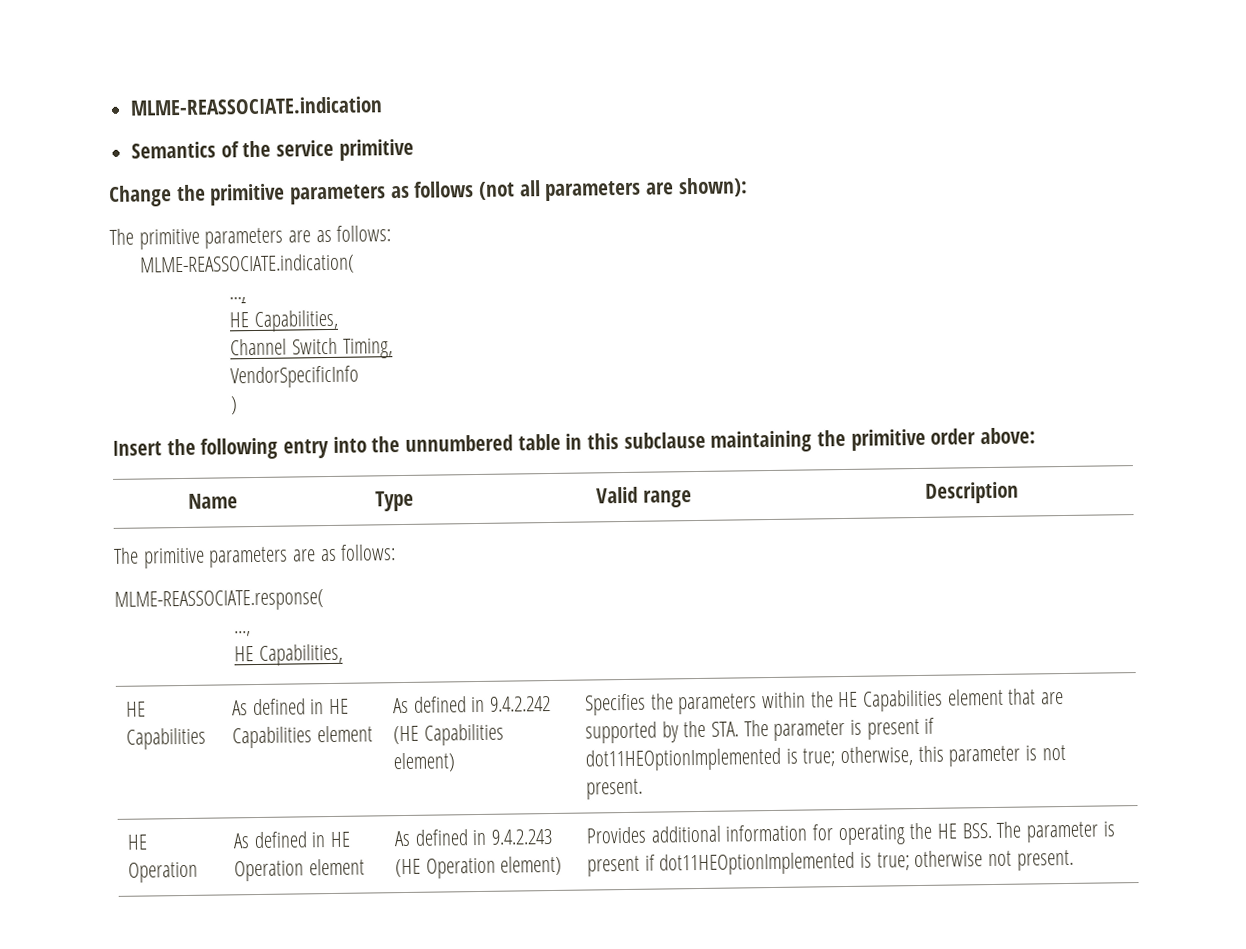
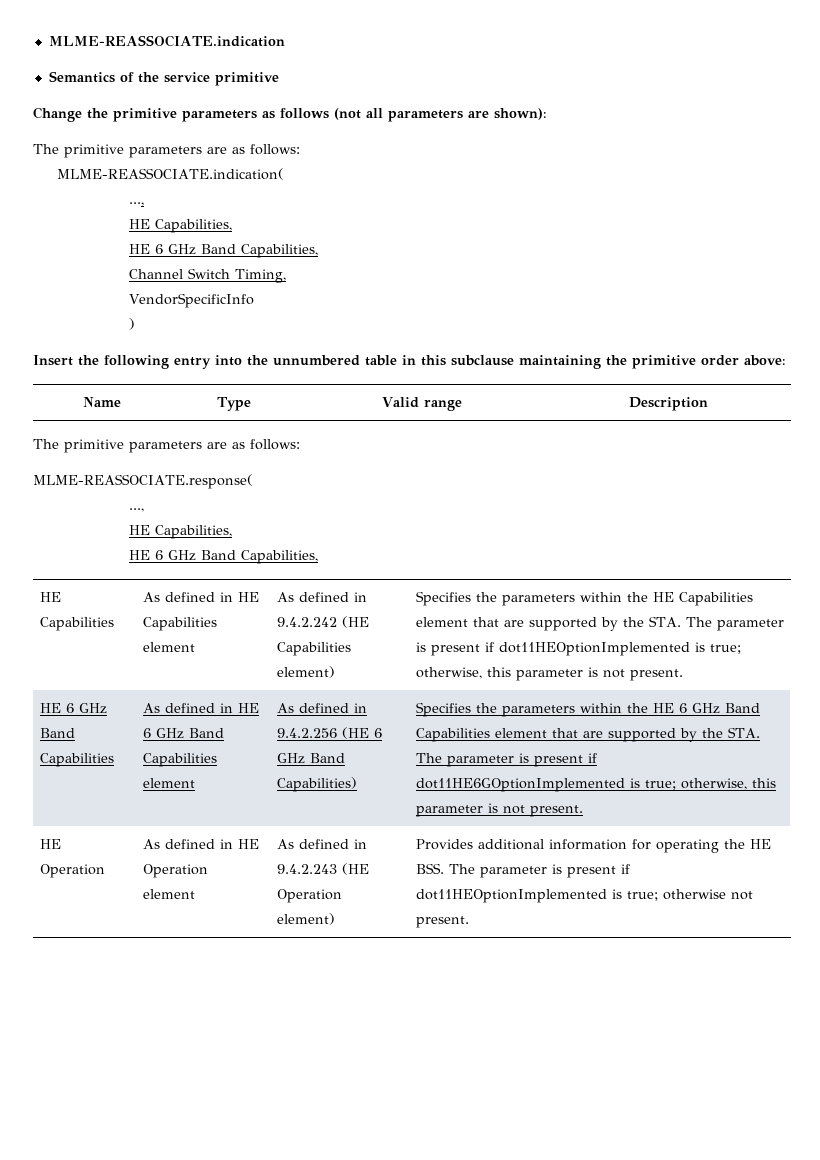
(340, 320) none -> [129,244,319,258] // HE 6 GHz Band Capabilities,
(344, 654) none -> [129,550,319,564] // HE 6 GHz Band Capabilities,
(643, 789) none -> [39,703,107,714] [39,728,75,738] [39,753,114,767] [142,703,259,713] [142,728,224,739] [142,753,217,767] [142,778,195,788] [276,703,367,713] [276,727,382,739] [276,753,345,764] [276,777,357,792] [415,702,760,717] [415,727,760,742] [415,753,597,767] [415,778,776,792] [415,803,583,817] // HE 6 GHz Band Capabilities | As defined in HE 6 GHz Band Capabilities element | As defined in 9.4.2.256 (HE 6 GHz Band Capabilities) | Specifies the parameters within the HE 6 GHz Band Capabilities element that are supported by the STA. The parameter is present if dot11HE6GOptionImplemented is true; otherwise, this parameter is not present.

